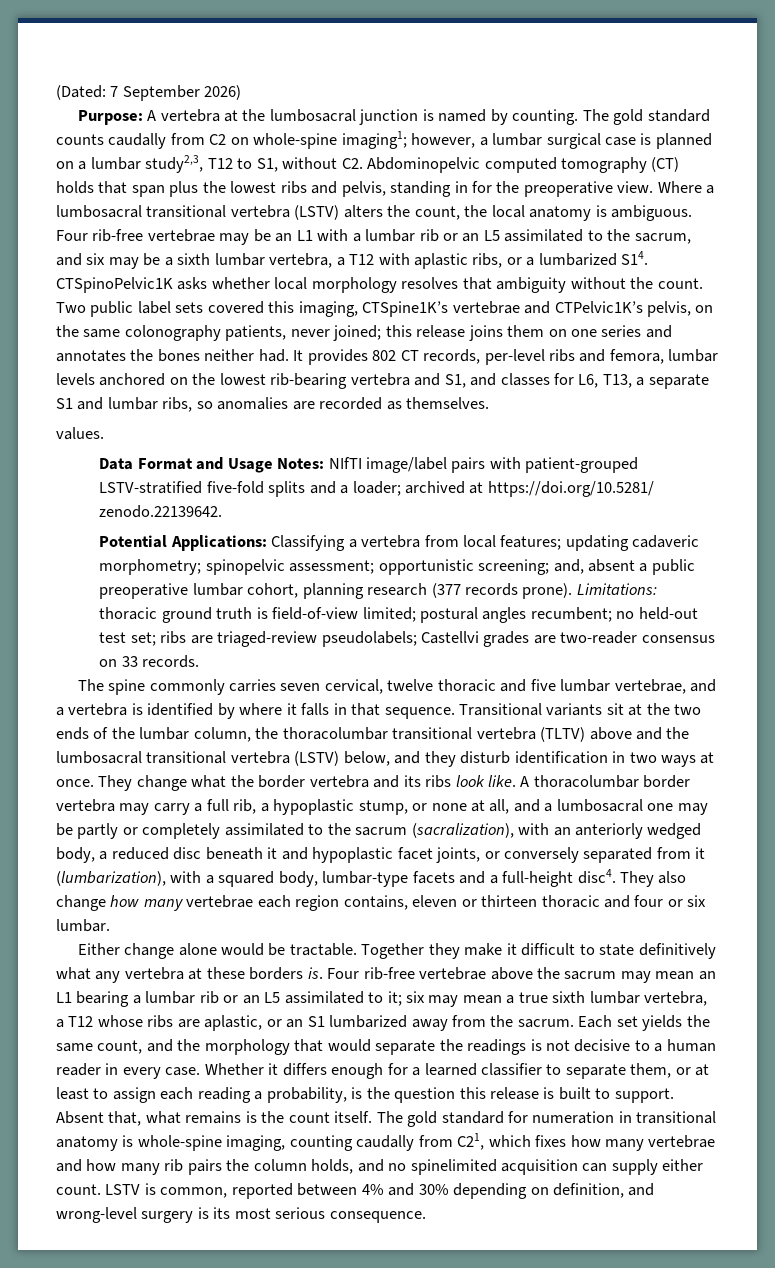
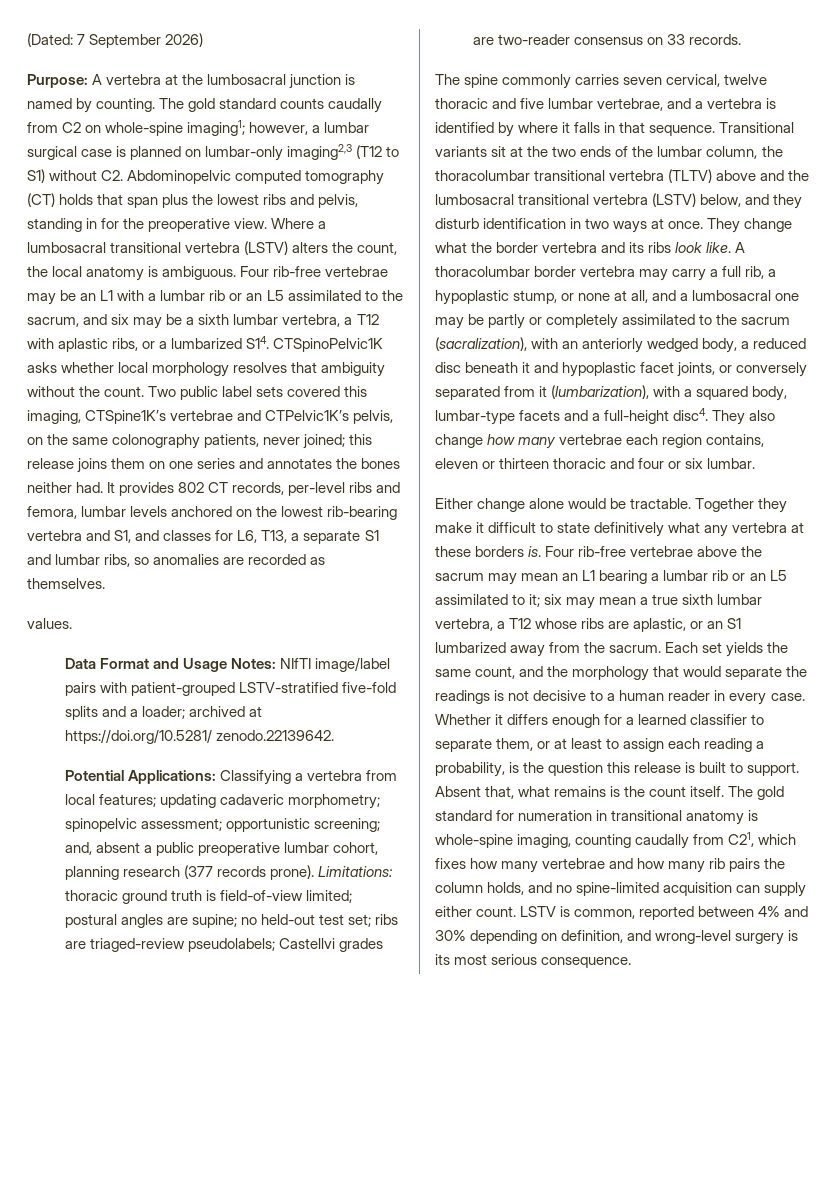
[78,155,278,173] a lumbar study2,3, T12 to S1, -> [205,144,400,161] [27,169,45,183] lumbar-only imaging2,3 (T12 to S1)
[530,607,612,622] recumbent; -> [166,914,237,928] are supine;
[410,1159,497,1175] spinelimited -> [576,882,660,896] spine-limited

